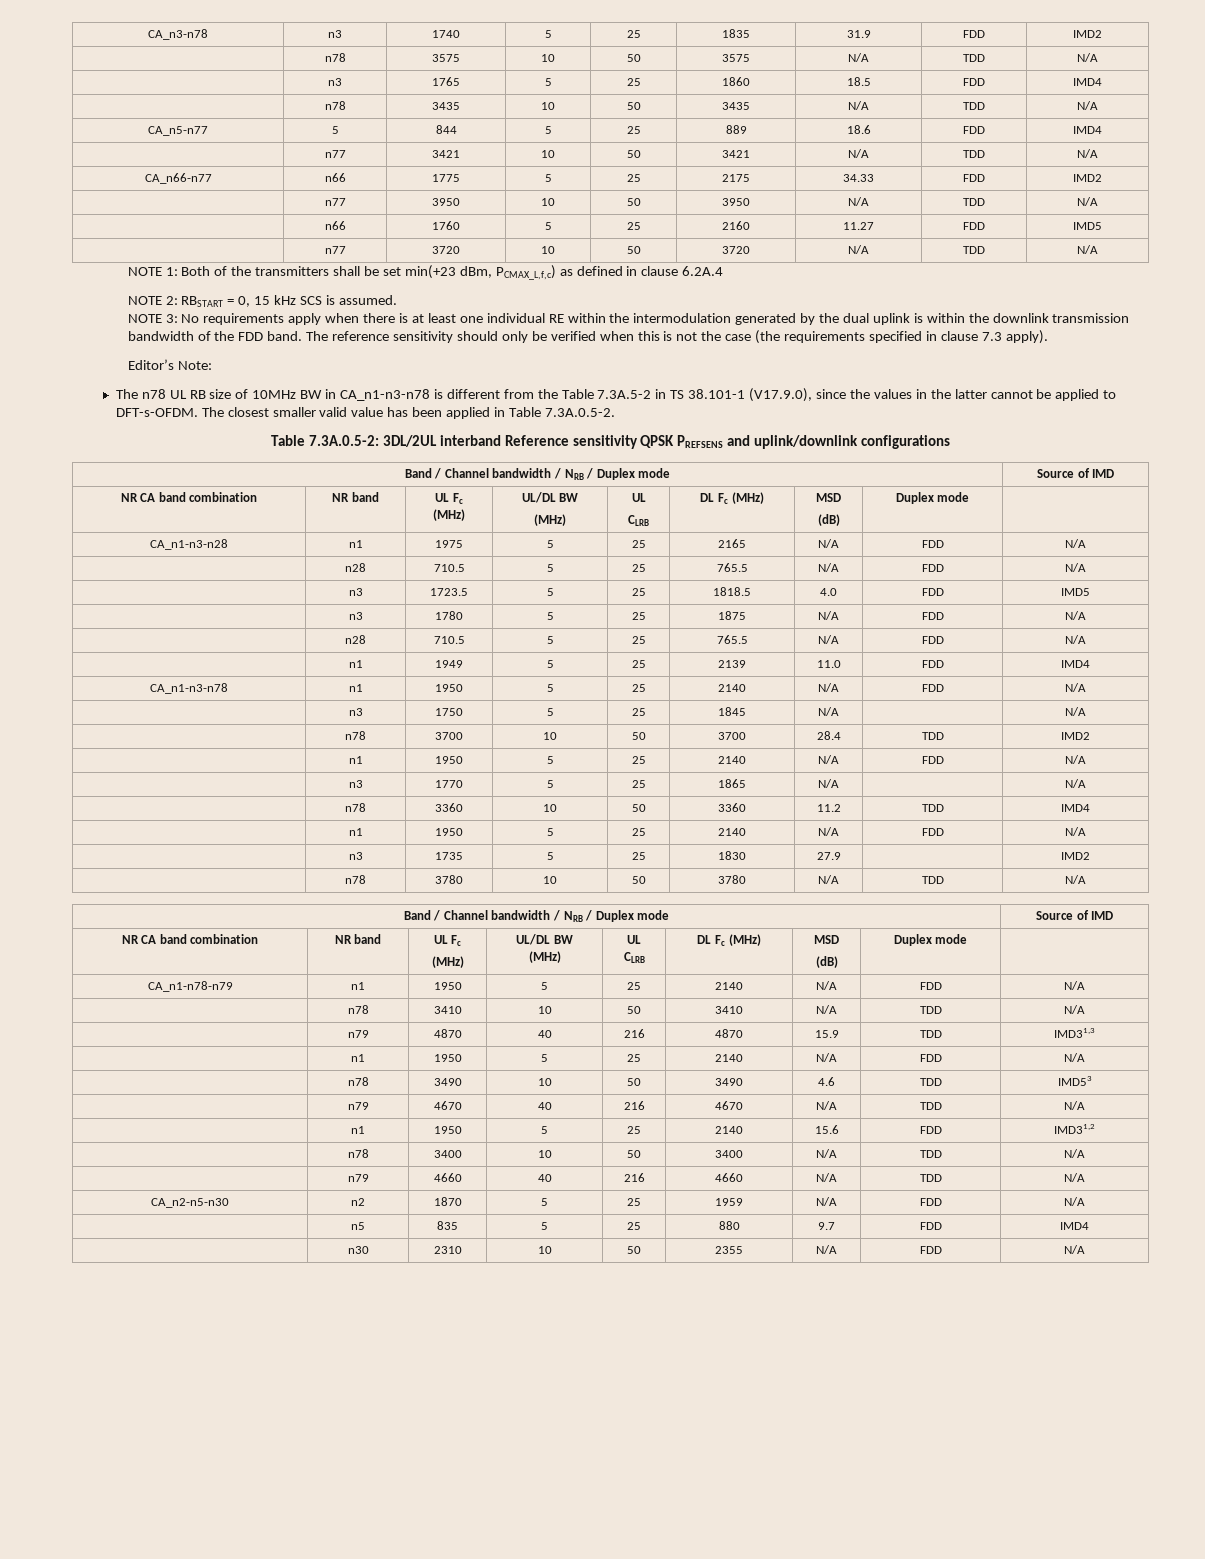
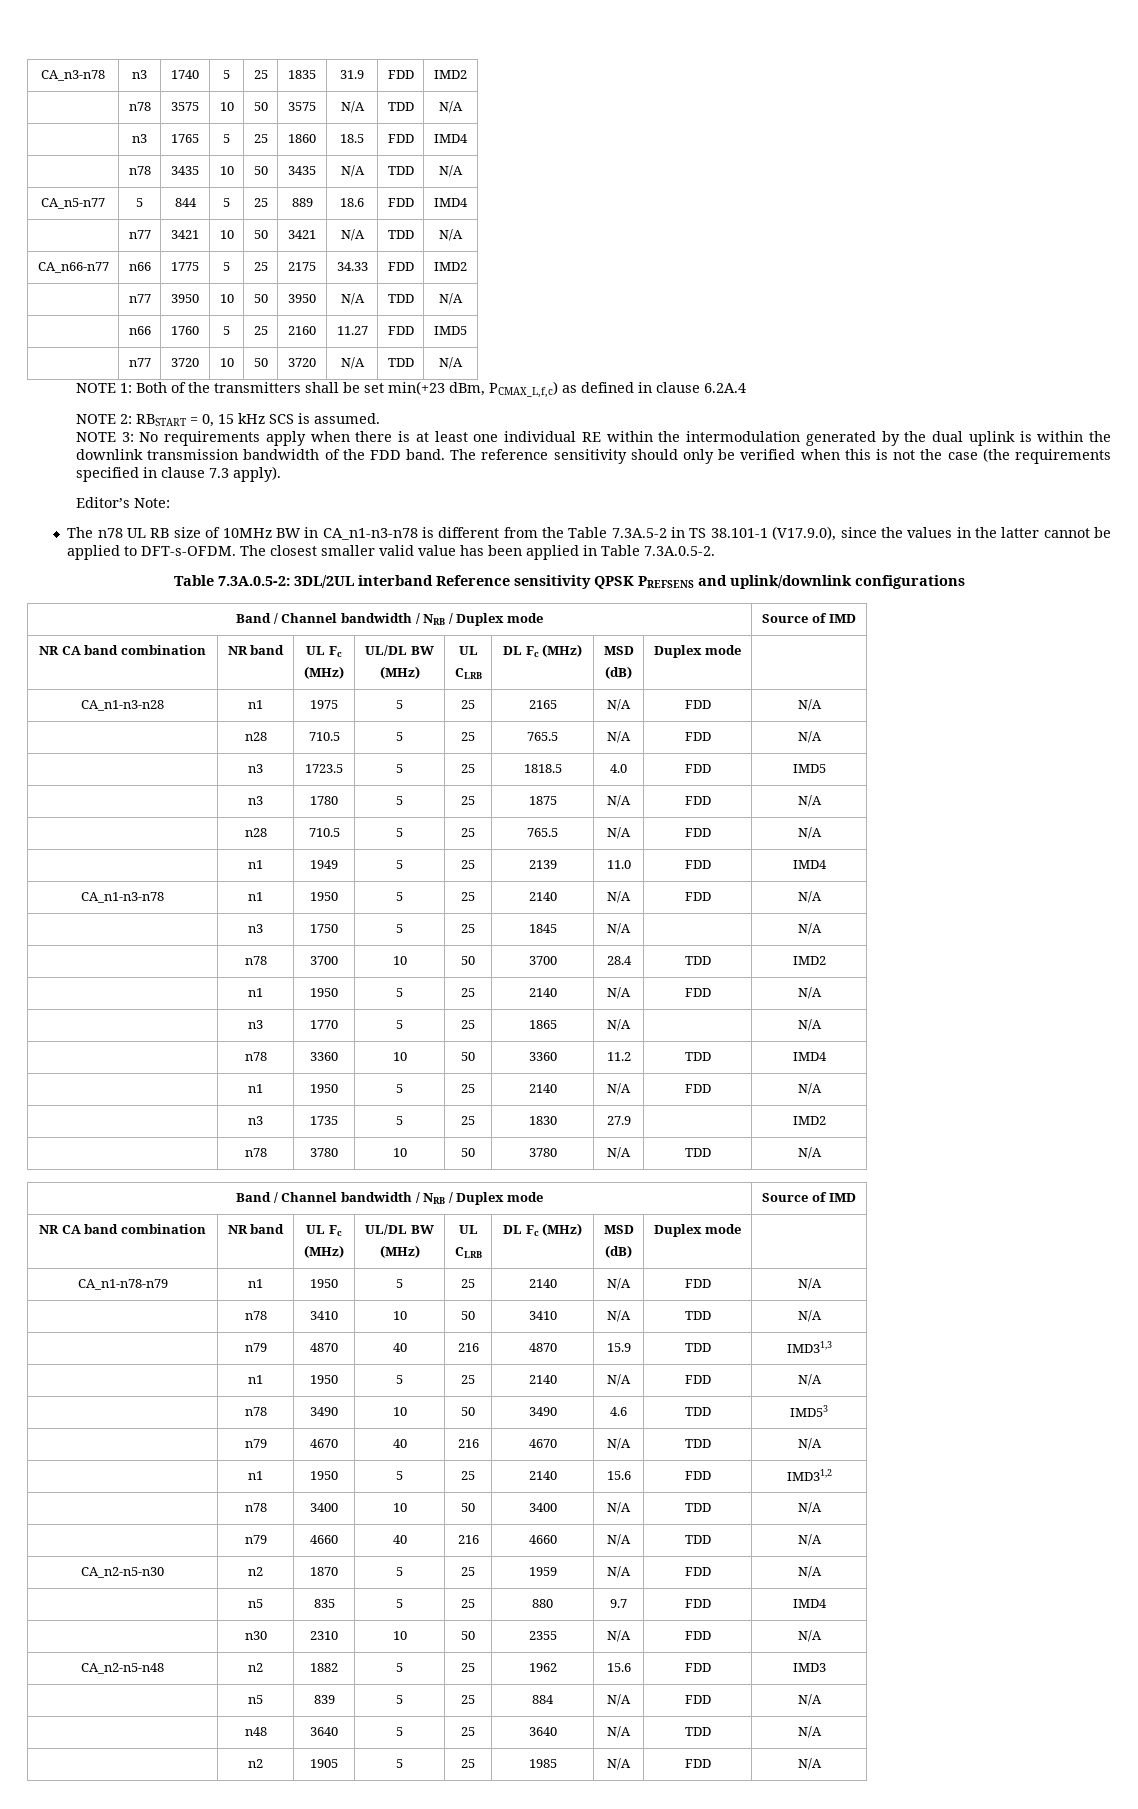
(1085, 1249) none -> [81,1663,164,1674] [248,1663,263,1672] [310,1663,338,1672] [396,1663,403,1672] [461,1663,475,1672] [528,1663,557,1672] [606,1663,631,1672] [684,1663,711,1672] [792,1663,826,1672] [248,1695,263,1704] [313,1695,335,1704] [396,1695,403,1704] [461,1695,475,1704] [532,1695,554,1704] [607,1694,631,1706] [684,1695,711,1704] [797,1694,822,1706] [244,1727,267,1736] [310,1727,338,1736] [396,1727,403,1736] [461,1727,475,1736] [528,1727,557,1736] [607,1726,631,1738] [684,1727,711,1736] [797,1726,822,1738] [248,1759,263,1768] [310,1759,338,1768] [396,1759,403,1768] [461,1759,475,1768] [528,1759,557,1768] [607,1758,631,1770] [684,1759,711,1768] [797,1758,822,1770] // CA_n2-n5-n48 | n2 | 1882 | 5 | 25 | 1962 | 15.6 | FDD | IMD3 // | n5 | 839 | 5 | 25 | 884 | N/A | FDD | N/A // | n48 | 3640 | 5 | 25 | 3640 | N/A | TDD | N/A // | n2 | 1905 | 5 | 25 | 1985 | N/A | FDD | N/A

